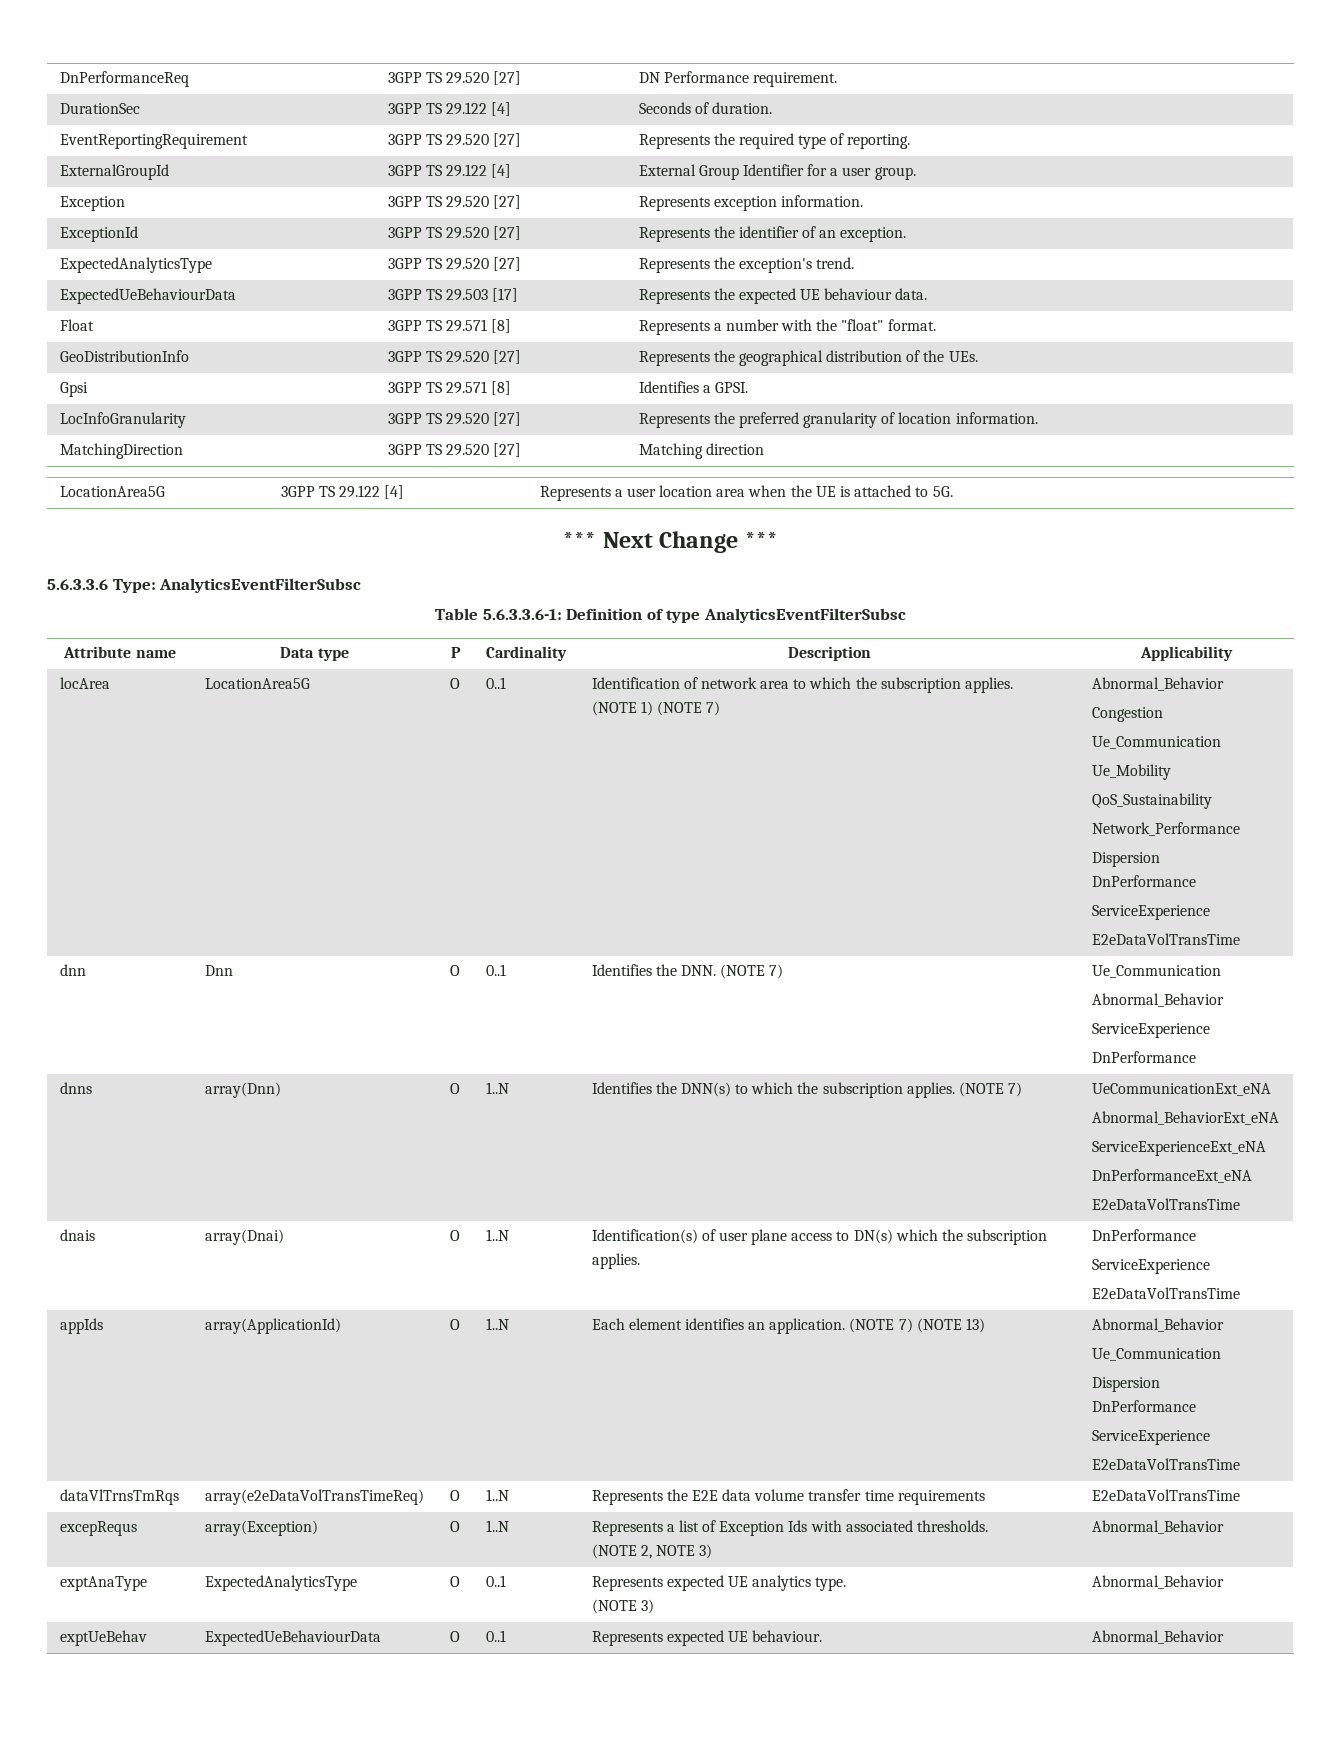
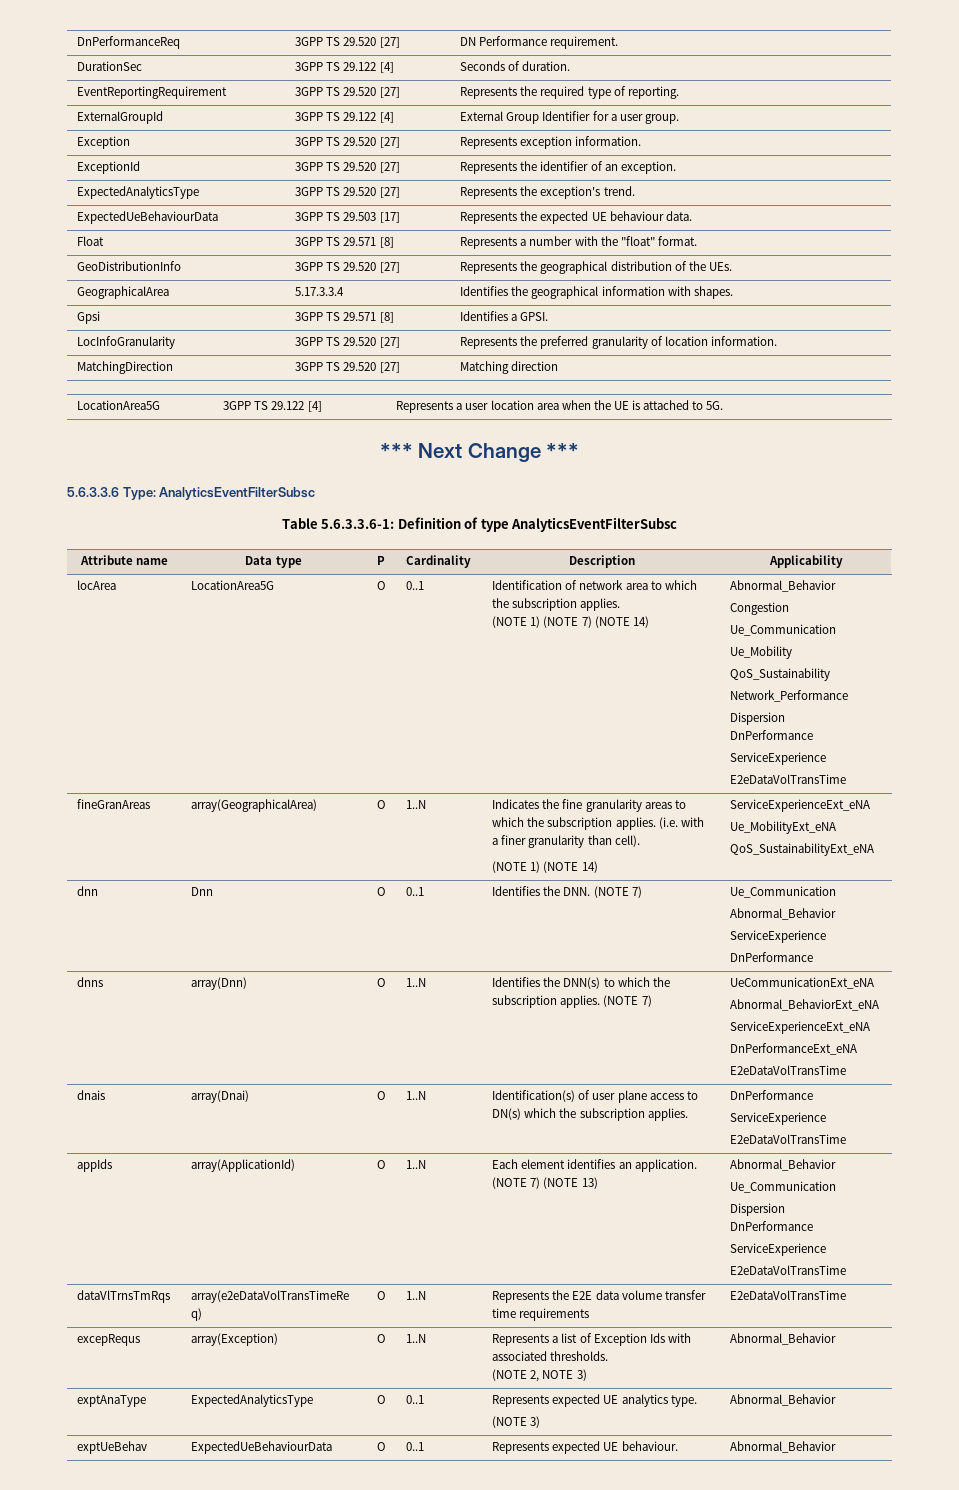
(978, 356) none -> [77,286,170,299] [295,287,345,296] [460,286,733,299] // GeographicalArea | 5.17.3.3.4 | Identifies the geographical information with shapes.
(721, 708) none -> [594,616,649,628] (NOTE 14)
(1240, 939) none -> [77,799,151,809] [191,799,318,812] [376,800,386,809] [406,800,427,809] [492,799,686,812] [492,817,704,830] [492,835,640,848] [492,861,598,873] [730,799,871,812] [730,821,837,834] [730,843,875,856] // fineGranAreas | array(GeographicalArea) | O | 1..N | Indicates the fine granularity areas to which the subscription applies. (i.e. with a finer granularity than cell). // (NOTE 1) (NOTE 14) | ServiceExperienceExt_eNA // Ue_MobilityExt_eNA // QoS_SustainabilityExt_eNA

